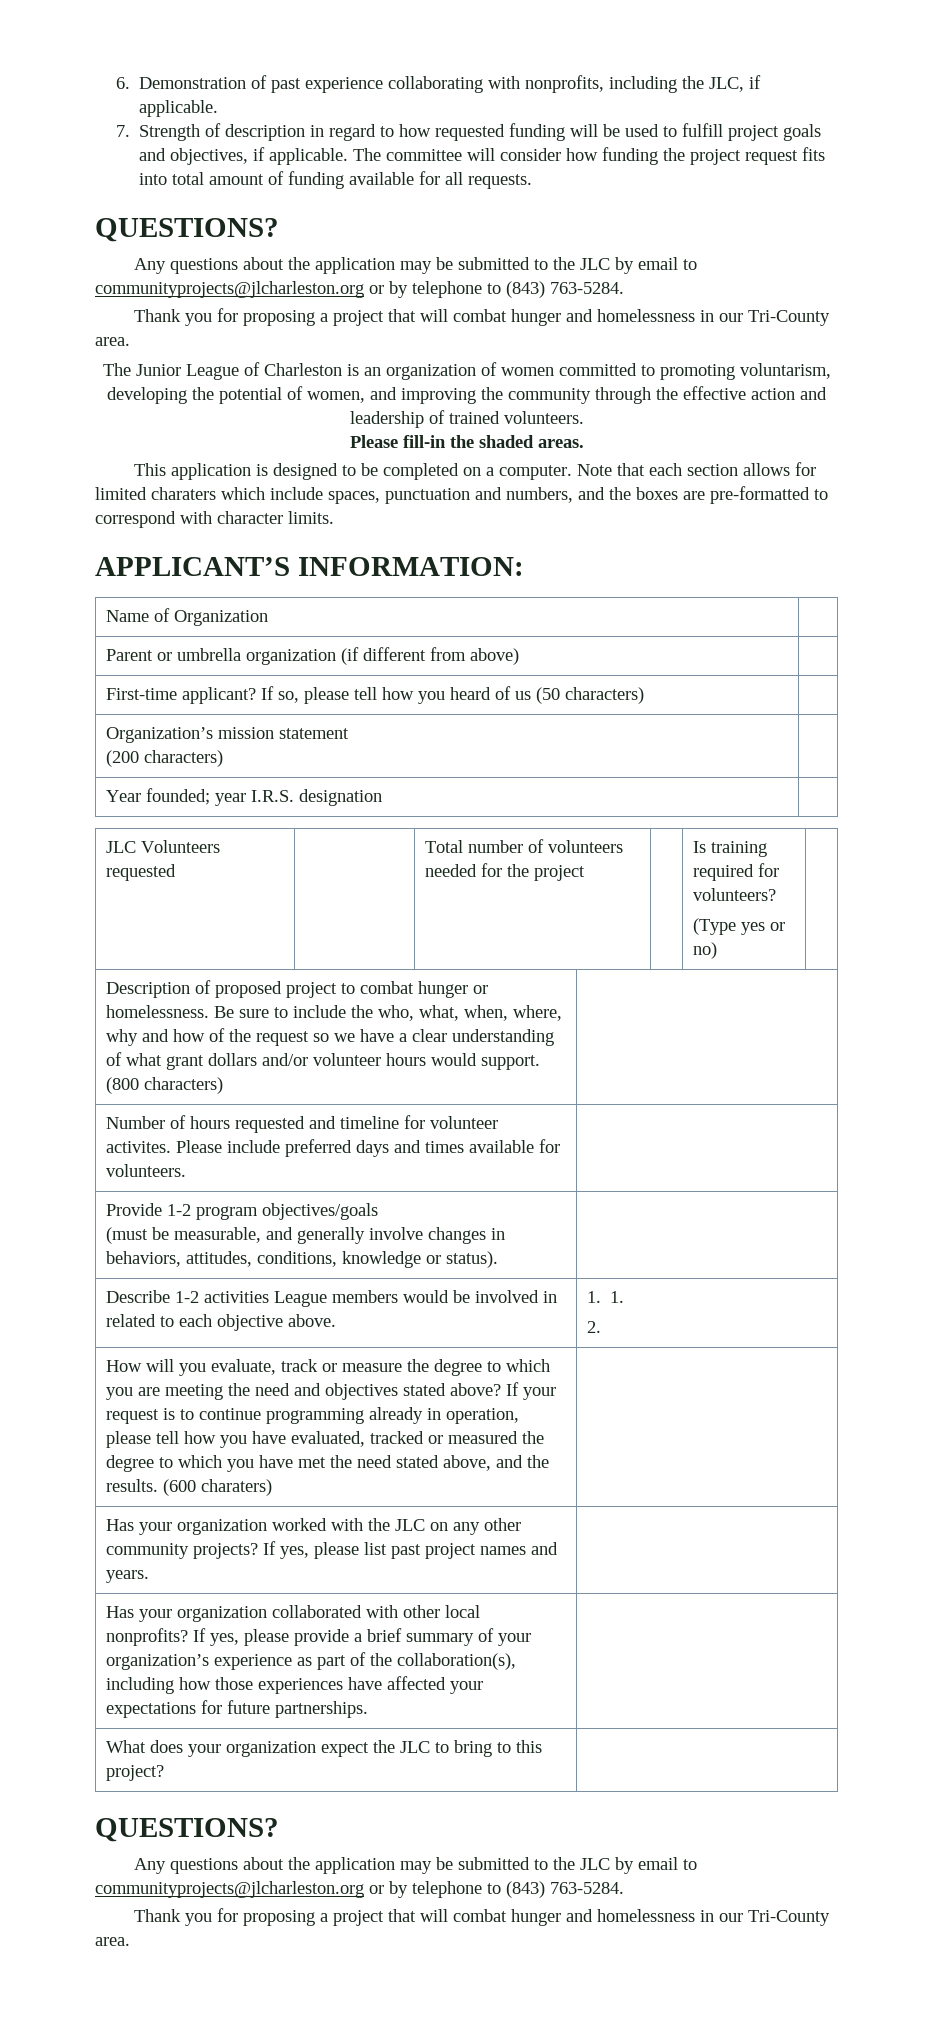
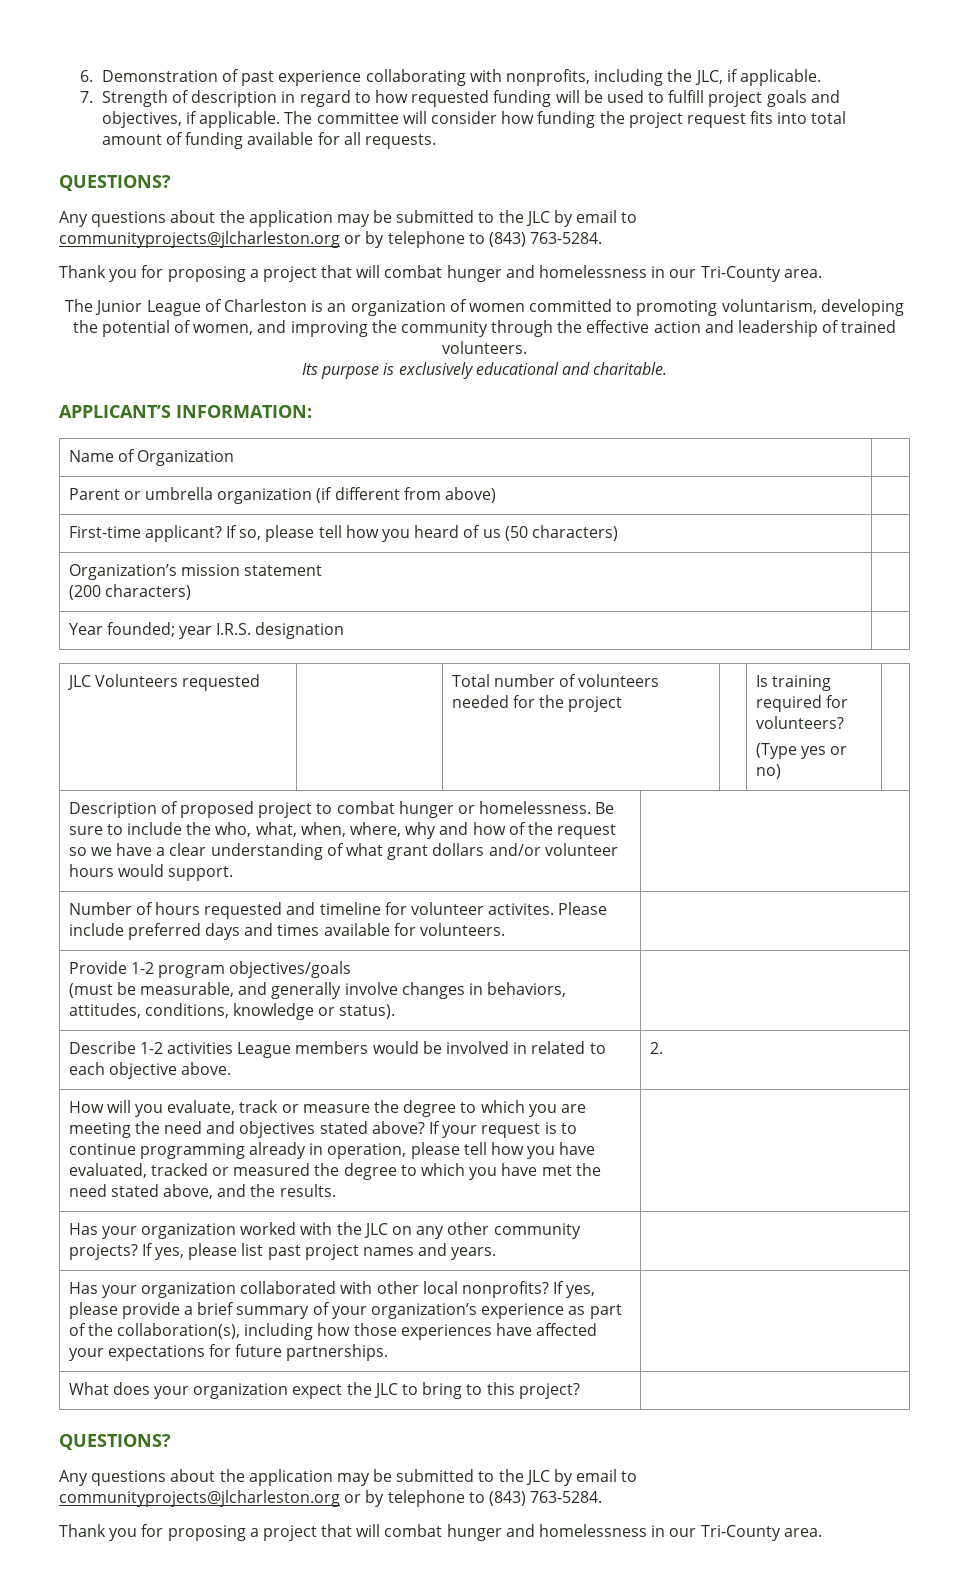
[349,435,584,448] [134,462,817,480] [95,486,828,504] [95,511,334,528] Please fill-in the shaded areas. // This application is designed to be completed on a computer. Note that each section allows for limited charaters which include spaces, punctuation and numbers, and the boxes are pre-formatted to correspond with character limits. -> [301,362,668,379] Its purpose is exclusively educational and charitable.
[106,1077,224,1094] (800 characters) -> (234, 873) none
[587,1291,625,1303] 1. 1. // -> (232, 1068) none
[163,1479,273,1496] (600 charaters) -> (336, 1190) none

